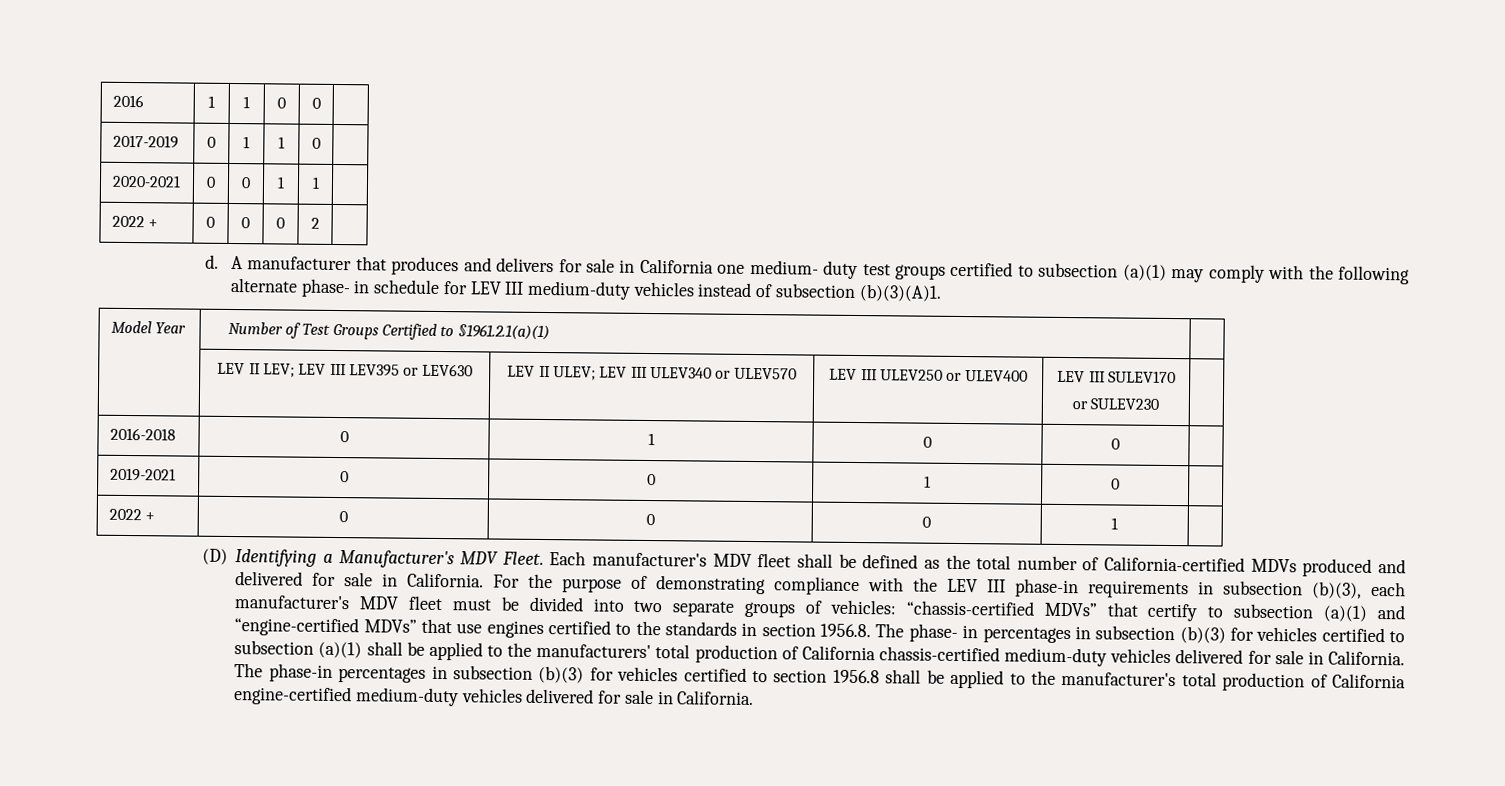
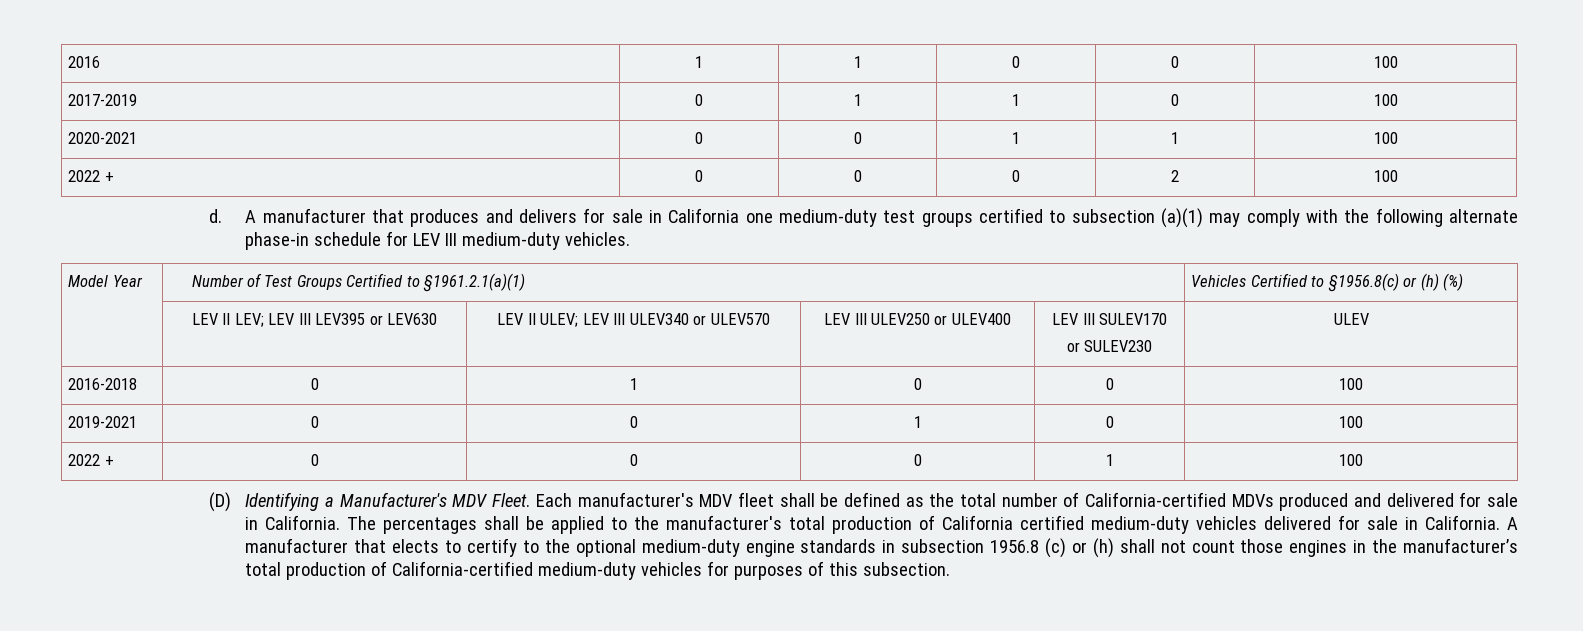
(321, 103) none -> [1373,56,1398,68] 100
(321, 143) none -> [1373,94,1398,106] 100
(320, 182) none -> [1373,132,1398,144] 100
(320, 223) none -> [1373,170,1398,182] 100
[749,259,859,280] medium- duty -> [779,209,878,227] medium-duty
[300,278,371,298] phase- in -> [245,232,310,250] phase-in
[632,281,942,302] vehicles instead of subsection (b)(3)(A)1. -> [565,232,631,246] vehicles.
(550, 332) none -> [1191,273,1464,292] Vehicles Certified to §1956.8(c) or (h) (%)
(1160, 404) none -> [1333,313,1369,325] ULEV
(1120, 444) none -> [1339,378,1363,390] 100
(1120, 484) none -> [1339,416,1363,428] 100
(1118, 523) none -> [1339,454,1363,466] 100
[493,573,1406,599] [234,595,1406,622] [234,617,1406,644] [234,640,1405,667] [234,663,880,684] For the purpose of demonstrating compliance with the LEV III phase-in requirements in subsection (b)(3), each manufacturer's MDV fleet must be divided into two separate groups of vehicles: “chassis-certified MDVs” that certify to subsection (a)(1) and “engine-certified MDVs” that use engines certified to the standards in section 1956.8. The phase- in percentages in subsection (b)(3) for vehicles certified to subsection (a)(1) shall be applied to the manufacturers' total production of California chassis-certified medium-duty vehicles delivered for sale in California. The phase-in percentages in subsection (b)(3) for vehicles certified to section 1956.8 -> [347,516,478,534] The percentages
[233,686,755,707] engine-certified medium-duty vehicles delivered for sale in California. -> [1020,515,1518,534] [245,538,1519,558] [245,561,951,580] certified medium-duty vehicles delivered for sale in California. A manufacturer that elects to certify to the optional medium-duty engine standards in subsection 1956.8 (c) or (h) shall not count those engines in the manufacturer’s total production of California-certified medium-duty vehicles for purposes of this subsection.

